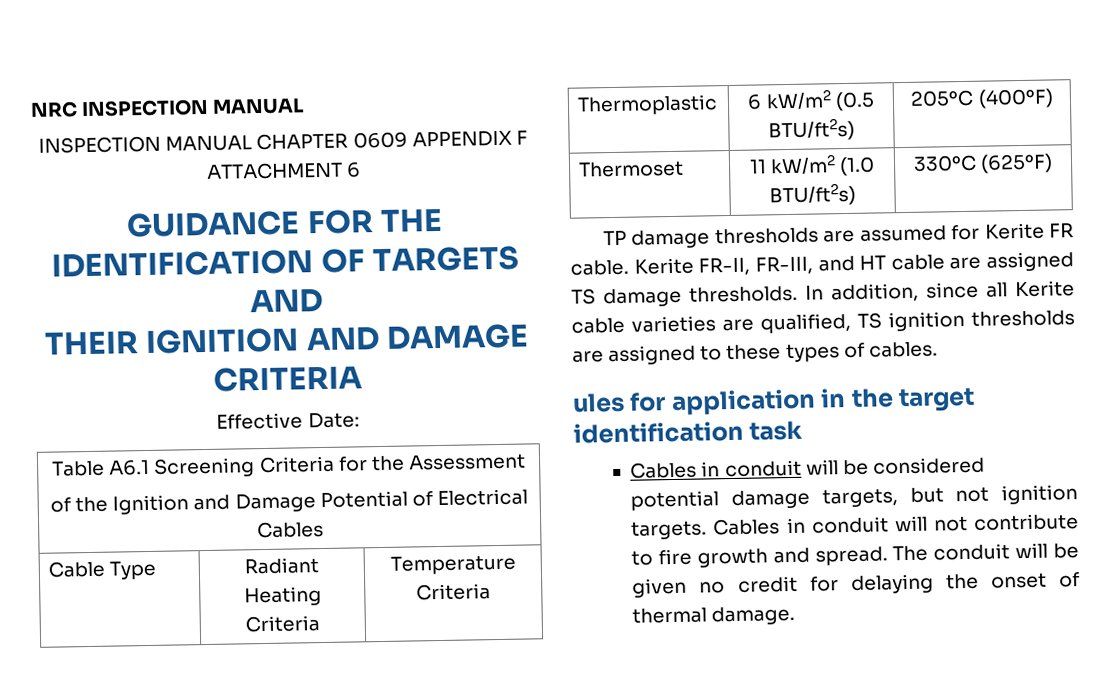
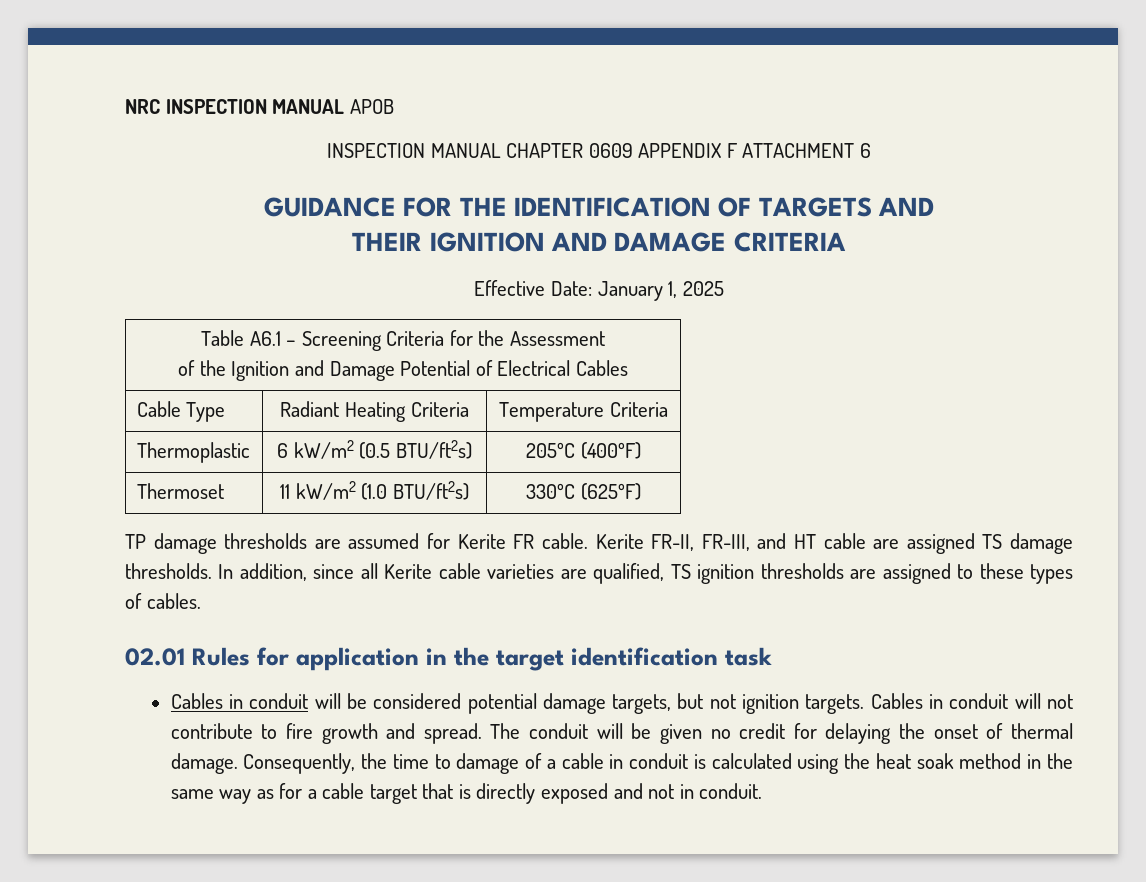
(306, 106) none -> [349,99,394,114] APOB
(360, 420) none -> [597,281,724,301] January 1, 2025
(151, 467) none -> [286,340,297,346] –
[572,392,625,413] ules -> [125,647,250,666] 02.01 Rules
(796, 615) none -> [243,753,1073,774] [170,783,763,804] Consequently, the time to damage of a cable in conduit is calculated using the heat soak method in the same way as for a cable target that is directly exposed and not in conduit.

